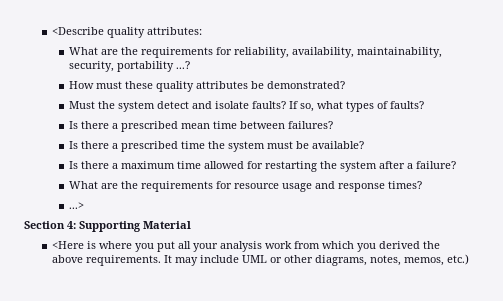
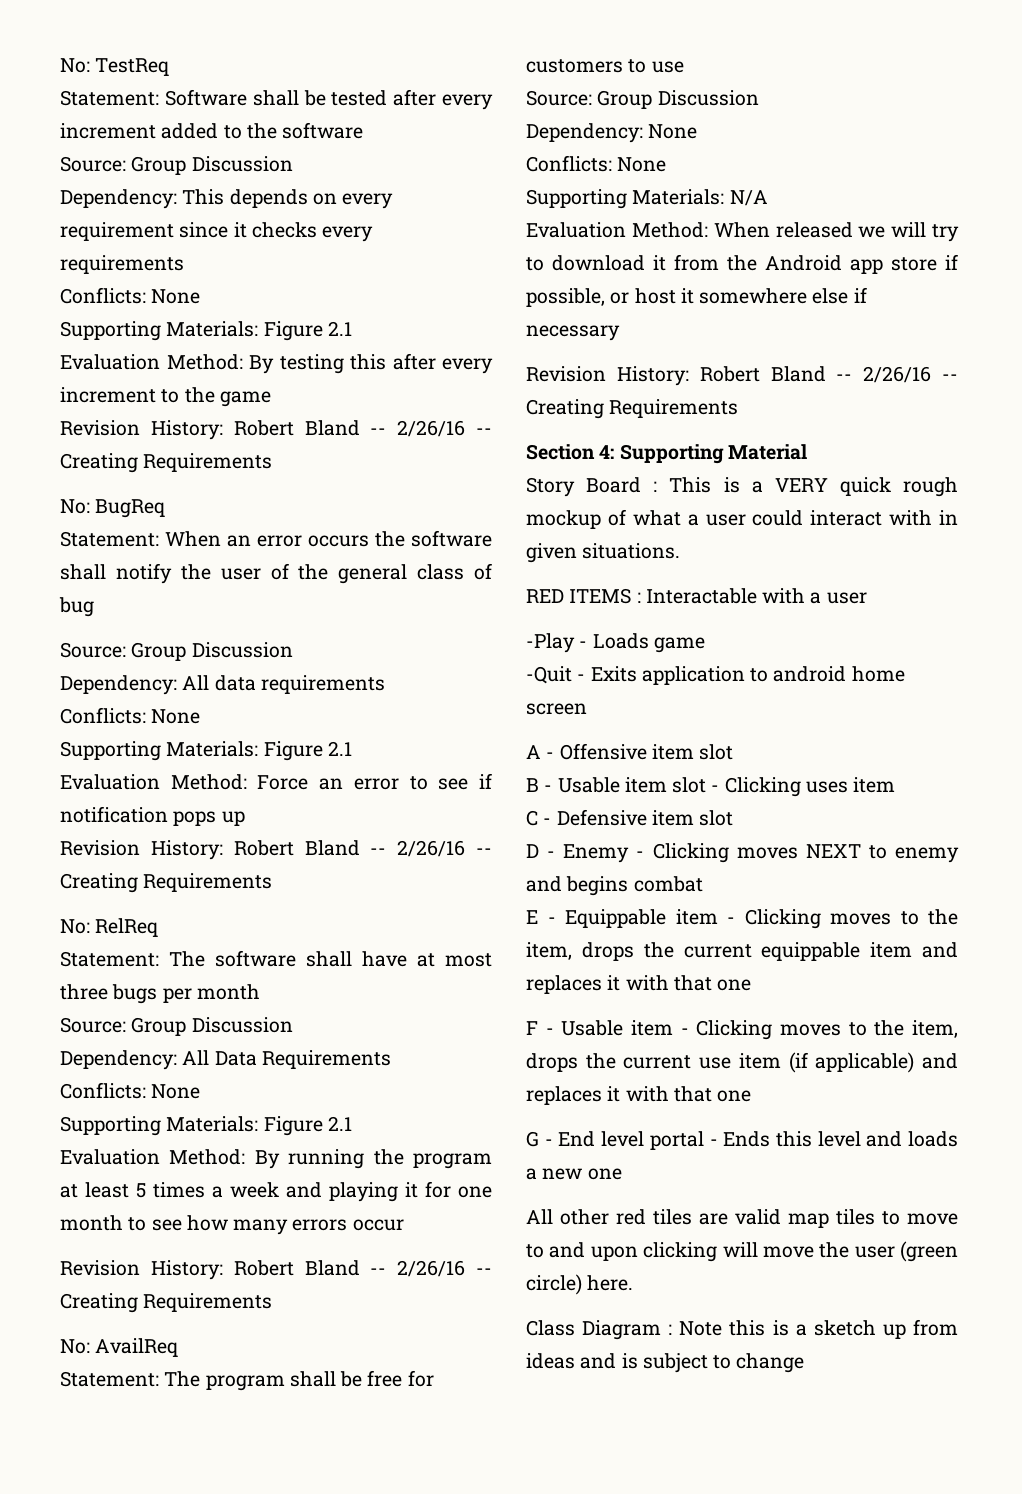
[52,27,203,38] [68,47,442,58] [68,61,190,72] [68,81,345,92] [68,101,424,112] [68,121,333,132] [68,141,364,152] [68,161,456,172] [68,181,422,192] [68,202,84,209] [24,221,191,232] [52,241,441,252] [52,254,470,266] <Describe quality attributes: // What are the requirements for reliability, availability, maintainability, security, portability ...? // How must these quality attributes be demonstrated? // Must the system detect and isolate faults? If so, what types of faults? // Is there a prescribed mean time between failures? // Is there a prescribed time the system must be available? // Is there a maximum time allowed for restarting the system after a failure? // What are the requirements for resource usage and response times? // ...> // Section 4: Supporting Material // <Here is where you put all your analysis work from which you derived the above requirements. It may include UML or other diagrams, notes, memos, etc.) -> [60,58,170,76] [60,89,493,110] [60,122,364,139] [60,156,293,175] [60,189,394,209] [60,222,374,242] [60,255,184,274] [60,287,201,304] [60,321,352,341] [60,353,493,374] [60,387,271,407] [60,420,492,440] [60,453,273,473] [60,499,166,518] [60,530,492,547] [60,563,492,584] [59,597,94,617] [60,642,293,661] [60,675,385,695] [60,707,201,724] [60,741,352,761] [60,773,493,790] [60,806,245,826] [60,840,492,860] [60,873,273,893] [60,918,159,937] [60,950,492,967] [60,984,260,1004] [60,1017,293,1036] [60,1050,391,1070] [60,1082,201,1099] [60,1116,352,1136] [60,1149,492,1169] [60,1181,492,1202] [60,1215,404,1235] [60,1260,492,1280] [60,1293,273,1313] [60,1338,179,1357] [60,1370,434,1391] [526,59,684,73] [526,90,759,109] [526,123,698,143] [526,155,667,172] [526,189,768,209] [526,222,959,242] [526,254,958,274] [526,287,867,307] [526,325,620,341] [526,366,958,386] [526,399,739,419] [526,444,807,464] [526,477,958,497] [526,509,958,529] [526,543,681,563] [526,588,867,604] [526,633,705,653] [526,666,905,685] [526,703,587,715] [526,743,734,760] [526,777,896,797] [526,809,734,826] [526,843,959,863] [526,876,703,896] [526,909,958,929] [526,942,958,961] [526,975,752,994] [526,1020,958,1040] [526,1052,958,1073] [526,1086,752,1105] [526,1131,958,1150] [526,1168,622,1180] [526,1209,958,1228] [526,1241,958,1262] [526,1274,634,1295] [526,1319,958,1340] [526,1353,805,1373] No: TestReq // Statement: Software shall be tested after every increment added to the software // Source: Group Discussion // Dependency: This depends on every requirement since it checks every requirements // Conflicts: None // Supporting Materials: Figure 2.1 // Evaluation Method: By testing this after every increment to the game // Revision History: Robert Bland -- 2/26/16 -- Creating Requirements // No: BugReq // Statement: When an error occurs the software shall notify the user of the general class of bug // Source: Group Discussion // Dependency: All data requirements // Conflicts: None // Supporting Materials: Figure 2.1 // Evaluation Method: Force an error to see if notification pops up // Revision History: Robert Bland -- 2/26/16 -- Creating Requirements // No: RelReq // Statement: The software shall have at most three bugs per month // Source: Group Discussion // Dependency: All Data Requirements // Conflicts: None // Supporting Materials: Figure 2.1 // Evaluation Method: By running the program at least 5 times a week and playing it for one month to see how many errors occur // Revision History: Robert Bland -- 2/26/16 -- Creating Requirements // No: AvailReq // Statement: The program shall be free for customers to use // Source: Group Discussion // Dependency: None // Conflicts: None // Supporting Materials: N/A // Evaluation Method: When released we will try to download it from the Android app store if possible, or host it somewhere else if necessary // Revision History: Robert Bland -- 2/26/16 -- Creating Requirements // Section 4: Supporting Material // Story Board : This is a VERY quick rough mockup of what a user could interact with in given situations. // RED ITEMS : Interactable with a user // -Play - Loads game // -Quit - Exits application to android home screen // A - Offensive item slot // B - Usable item slot - Clicking uses item // C - Defensive item slot // D - Enemy - Clicking moves NEXT to enemy and begins combat // E - Equippable item - Clicking moves to the item, drops the current equippable item and replaces it with that one // F - Usable item - Clicking moves to the item, drops the current use item (if applicable) and replaces it with that one // G - End level portal - Ends this level and loads a new one // All other red tiles are valid map tiles to move to and upon clicking will move the user (green circle) here. // Class Diagram : Note this is a sketch up from ideas and is subject to change

